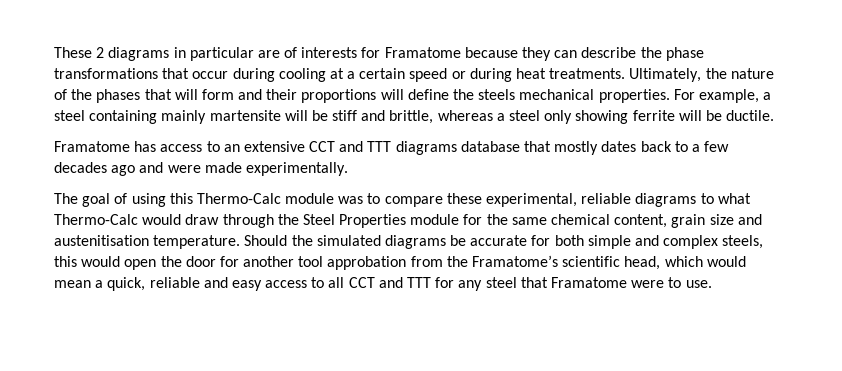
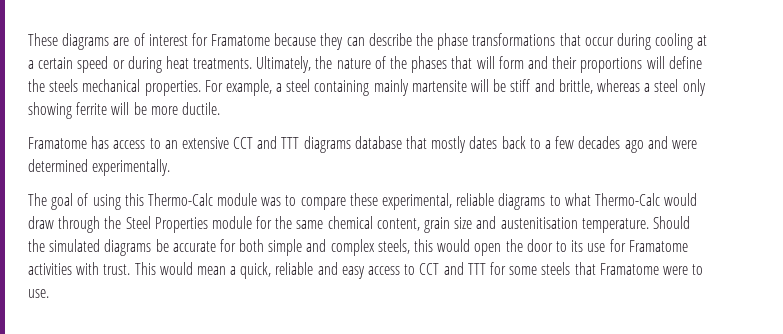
[96,47,254,61] 2 diagrams in particular -> [62,33,110,50] diagrams
[301,47,358,58] interests -> [148,34,188,46] interest
(722, 115) none -> [150,106,178,115] more
[204,162,242,173] made -> [28,159,88,172] determined
[219,255,703,270] for another tool approbation from the Framatome’s scientific head, which -> [555,239,688,252] [28,262,156,275] to its use for Framatome activities with trust. This
[328,277,345,288] all -> (416, 269) none
[458,277,517,291] any steel -> [509,262,571,275] some steels

